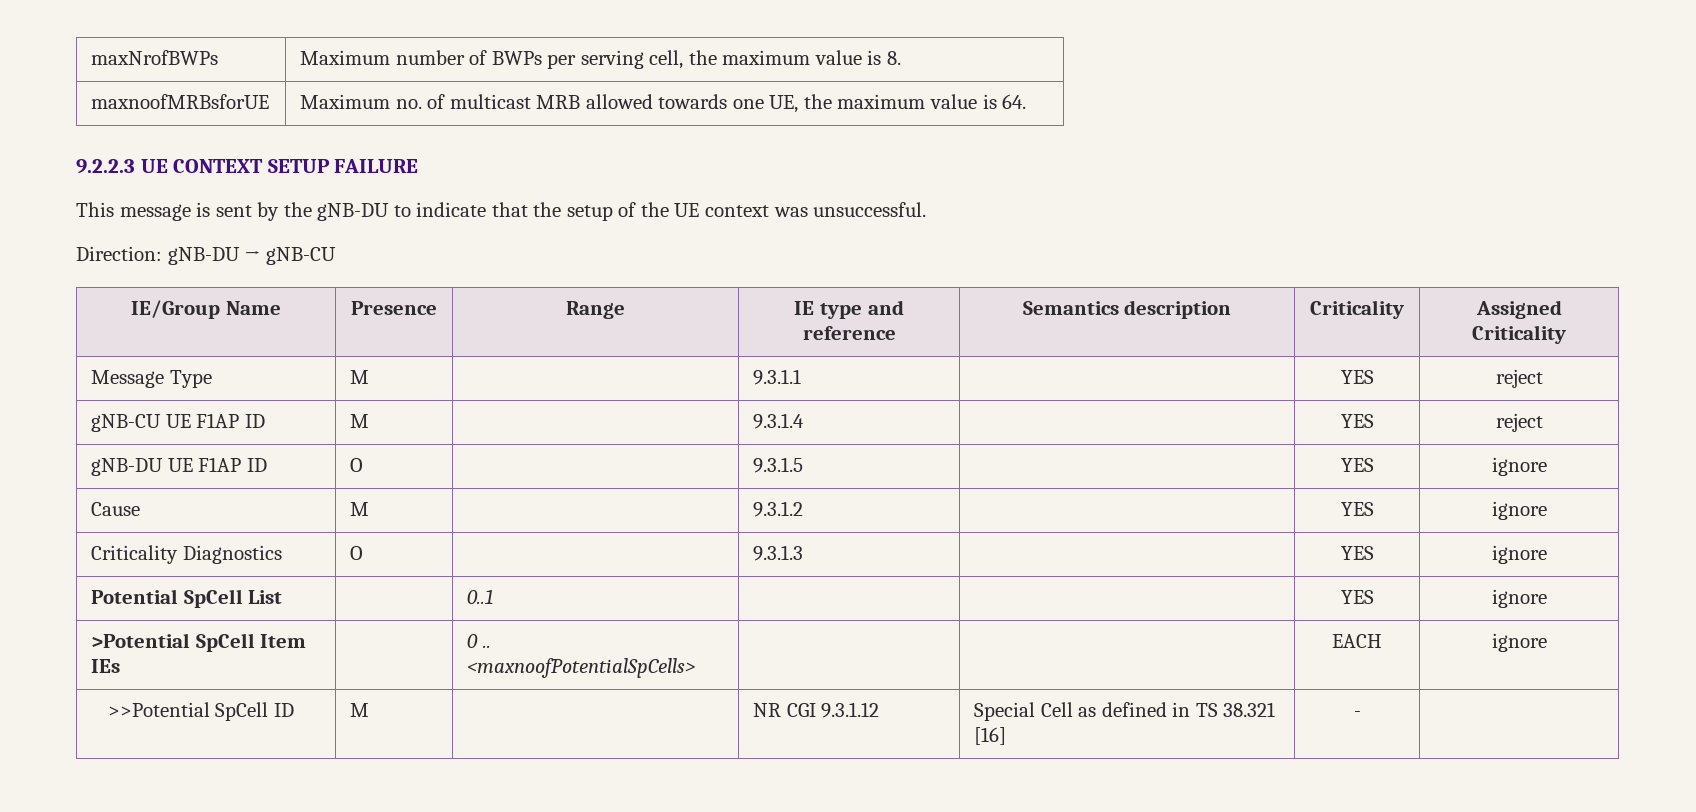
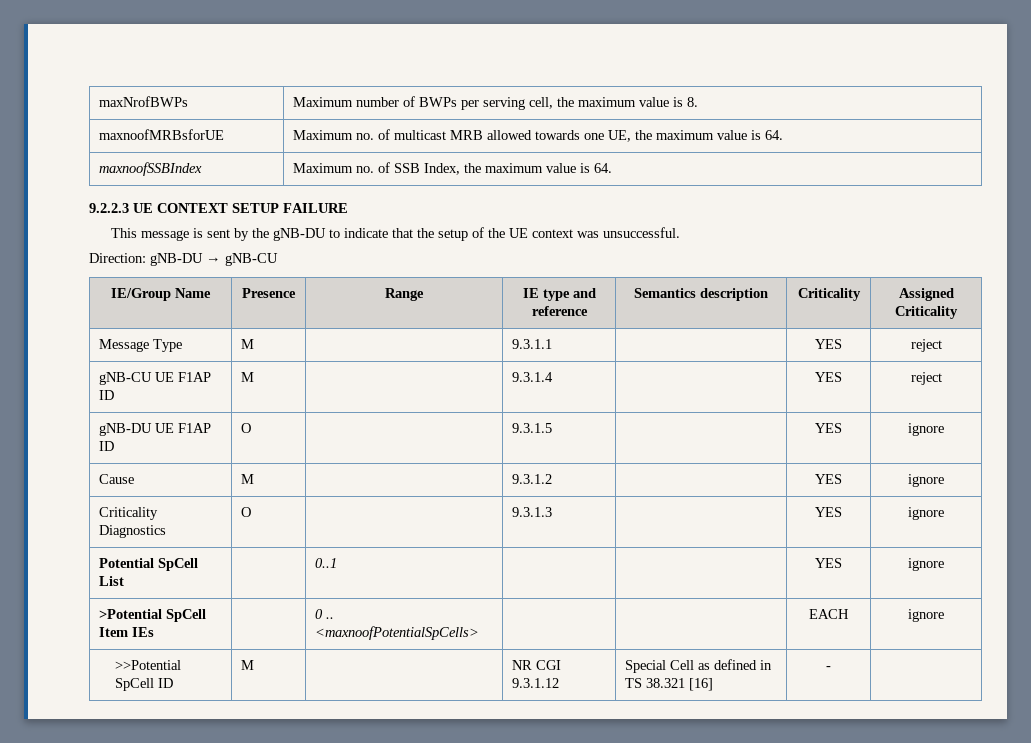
(1027, 101) none -> [99,162,203,176] [293,162,613,175] // maxnoofSSBIndex | Maximum no. of SSB Index, the maximum value is 64.

